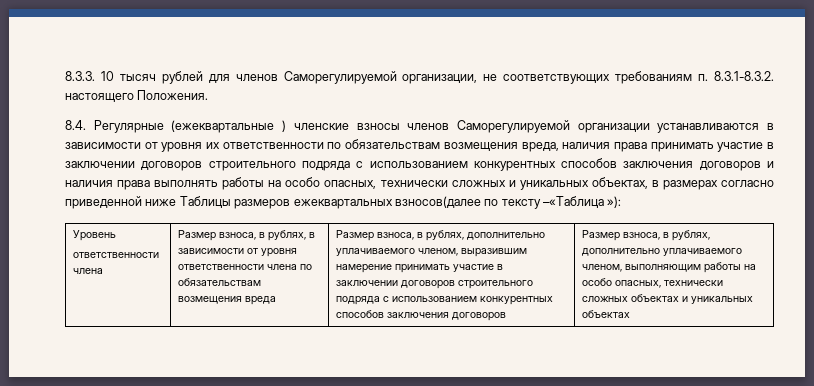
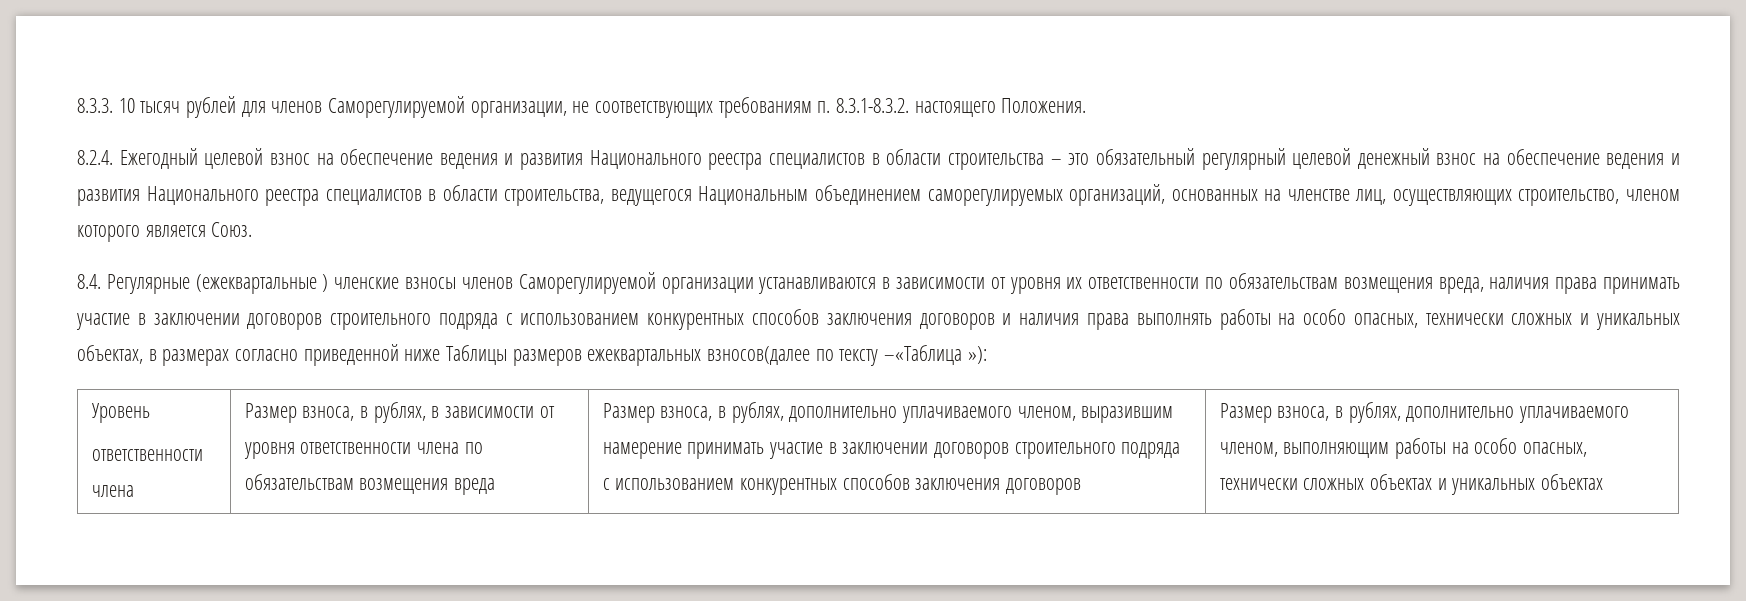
(209, 95) none -> [77,148,1681,170] [77,184,1681,206] [77,222,253,242] // 8.2.4. Ежегодный целевой взнос на обеспечение ведения и развития Национального реестра специалистов в области строительства – это обязательный регулярный целевой денежный взнос на обеспечение ведения и развития Национального реестра специалистов в области строительства, ведущегося Национальным объединением саморегулируемых организаций, основанных на членстве лиц, осуществляющих строительство, членом которого является Союз.

